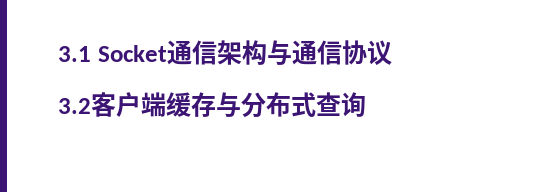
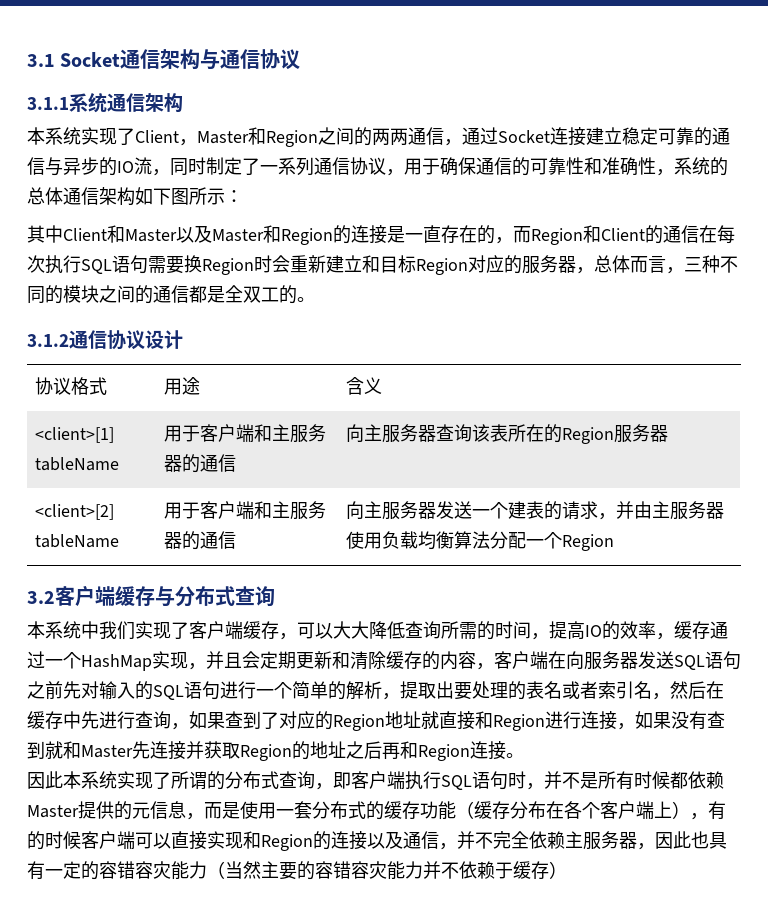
(392, 53) none -> [27,92,183,113] [27,127,730,147] [27,157,728,176] [27,187,243,206] [27,225,735,245] [27,255,738,275] [27,285,315,304] [27,330,183,350] [35,377,108,395] [164,377,201,395] [346,377,383,395] [35,427,115,443] [35,457,120,471] [164,424,327,443] [164,454,237,473] [346,424,669,444] [35,504,115,520] [35,534,120,548] [164,501,327,520] [164,531,237,550] [346,501,725,520] [346,531,615,551] // 3.1.1系统通信架构 // 本系统实现了Client，Master和Region之间的两两通信，通过Socket连接建立稳定可靠的通信与异步的IO流，同时制定了一系列通信协议，用于确保通信的可靠性和准确性，系统的总体通信架构如下图所示： // 其中Client和Master以及Master和Region的连接是一直存在的，而Region和Client的通信在每次执行SQL语句需要换Region时会重新建立和目标Region对应的服务器，总体而言，三种不同的模块之间的通信都是全双工的。 // 3.1.2通信协议设计 // 协议格式 | 用途 | 含义 // <client>[1] tableName | 用于客户端和主服务器的通信 | 向主服务器查询该表所在的Region服务器 // <client>[2] tableName | 用于客户端和主服务器的通信 | 向主服务器发送一个建表的请求，并由主服务器使用负载均衡算法分配一个Region
(366, 104) none -> [27,621,728,640] [27,651,741,671] [27,681,724,700] [27,711,725,731] [27,741,524,761] [27,771,724,790] [27,801,726,820] [27,831,727,851] [27,861,567,880] // 本系统中我们实现了客户端缓存，可以大大降低查询所需的时间，提高IO的效率，缓存通过一个HashMap实现，并且会定期更新和清除缓存的内容，客户端在向服务器发送SQL语句之前先对输入的SQL语句进行一个简单的解析，提取出要处理的表名或者索引名，然后在缓存中先进行查询，如果查到了对应的Region地址就直接和Region进行连接，如果没有查到就和Master先连接并获取Region的地址之后再和Region连接。 // 因此本系统实现了所谓的分布式查询，即客户端执行SQL语句时，并不是所有时候都依赖Master提供的元信息，而是使用一套分布式的缓存功能（缓存分布在各个客户端上），有的时候客户端可以直接实现和Region的连接以及通信，并不完全依赖主服务器，因此也具有一定的容错容灾能力（当然主要的容错容灾能力并不依赖于缓存）

